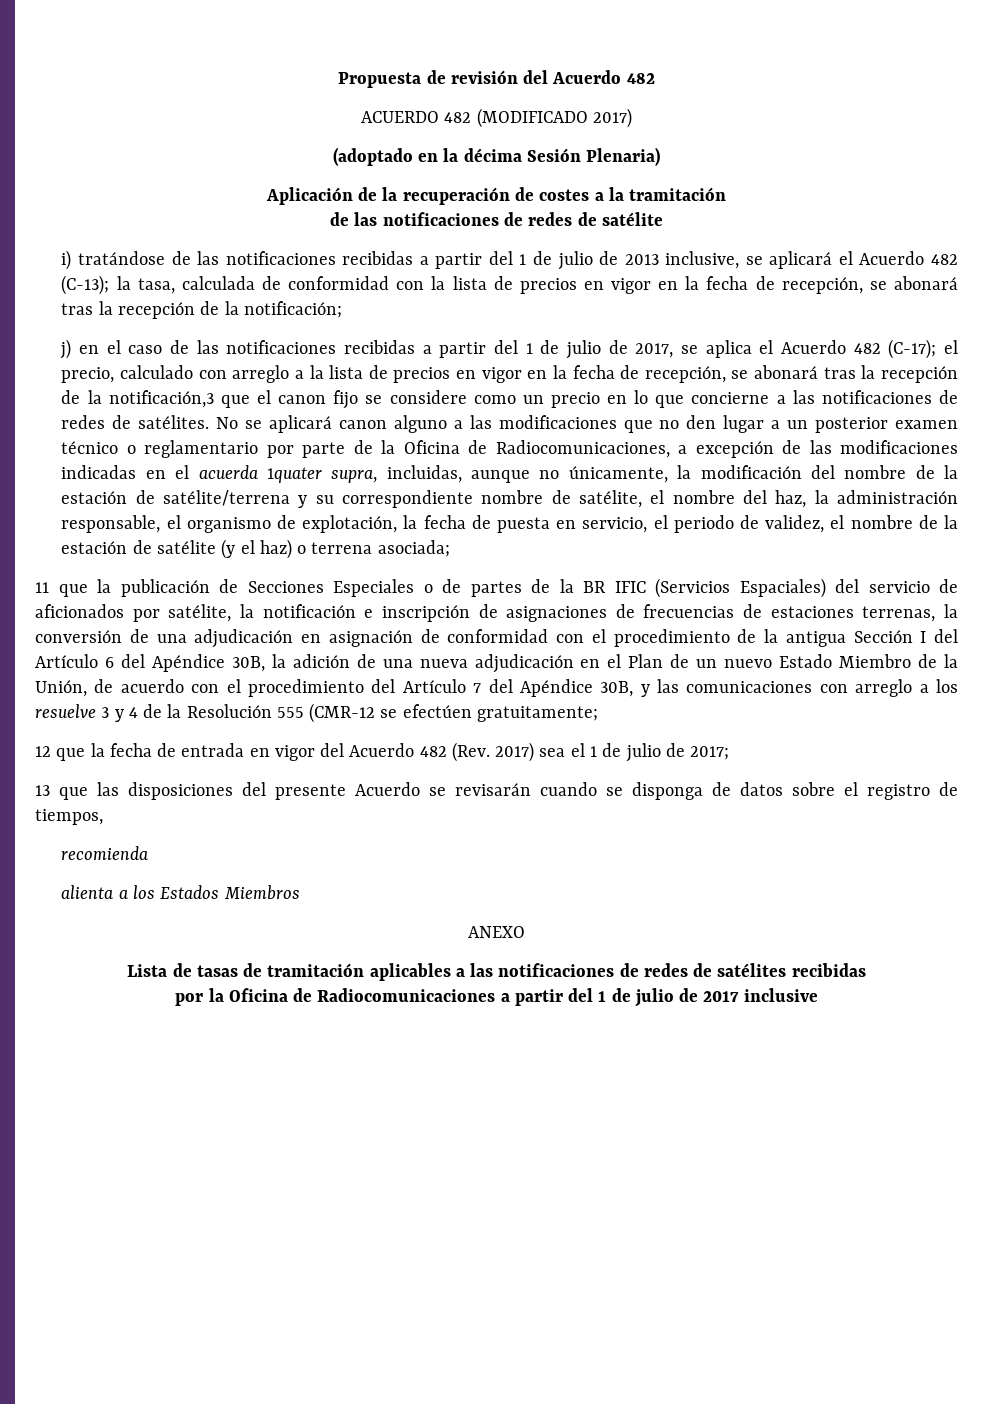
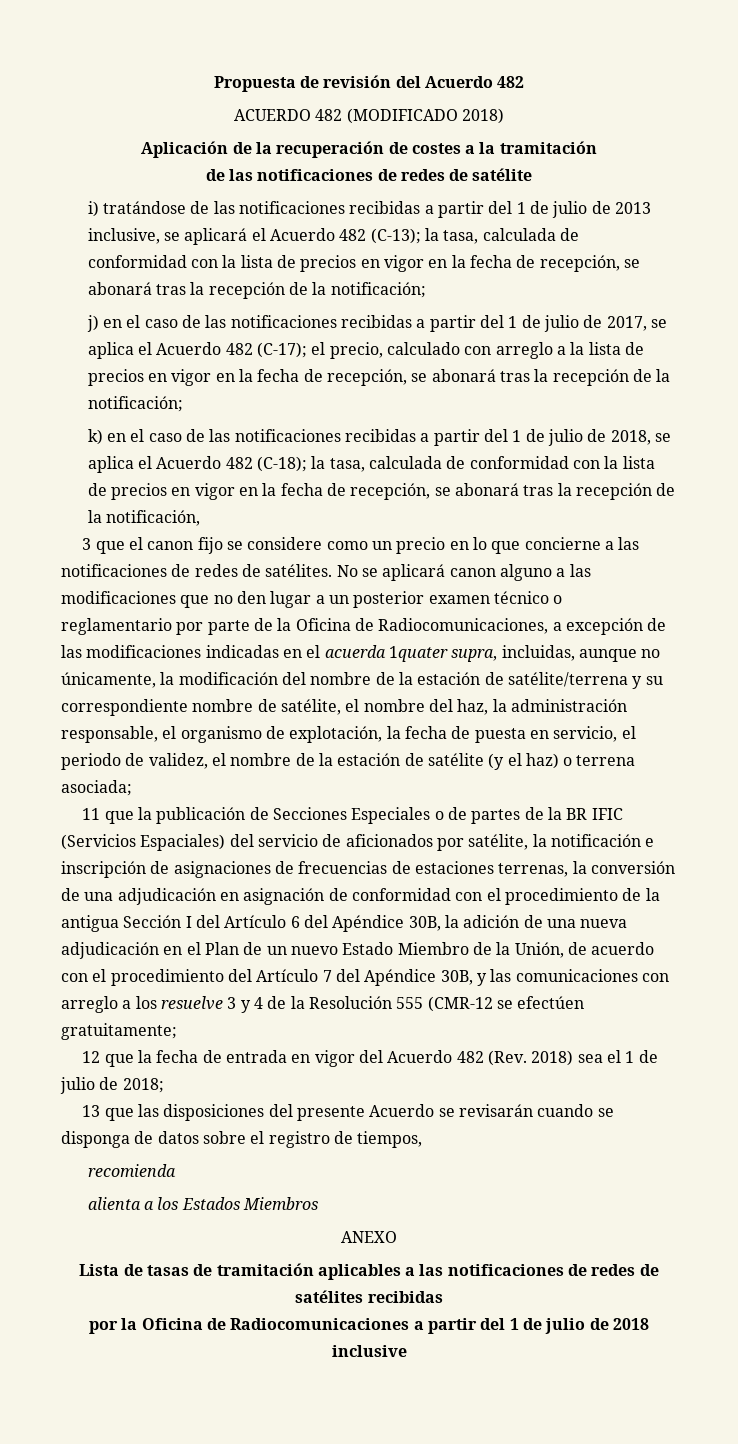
[592,108,632,128] [332,147,661,166] 2017) // (adoptado en la décima Sesión Plenaria) -> [461,108,504,124] 2018)
[108,390,214,408] notificación,3 -> [87,396,183,412] [87,429,671,446] [87,456,655,473] [87,483,676,500] [87,510,201,526] [82,538,92,550] notificación; // k) en el caso de las notificaciones recibidas a partir del 1 de julio de 2018, se aplica el Acuerdo 482 (C-18); la tasa, calculada de conformidad con la lista de precios en vigor en la fecha de recepción, se abonará tras la recepción de la notificación, // 3
[495,742,535,762] 2017) -> [531,1050,574,1066] 2018)
[690,746,730,760] 2017; -> [122,1078,164,1093] 2018;
[703,991,740,1002] 2017 -> [612,1318,649,1330] 2018

